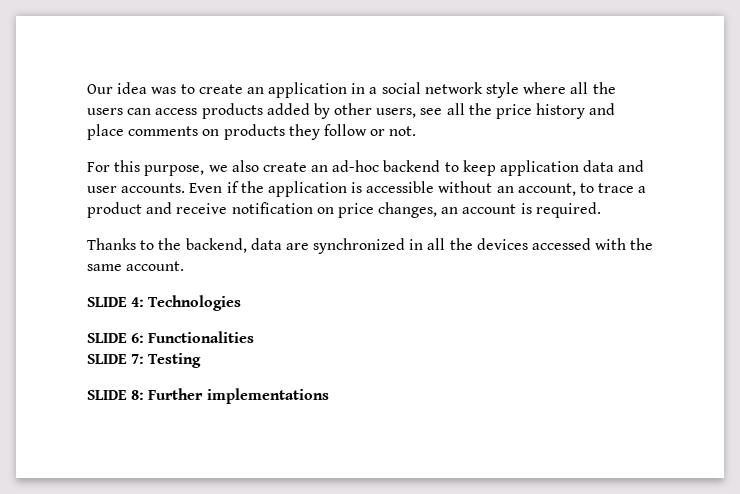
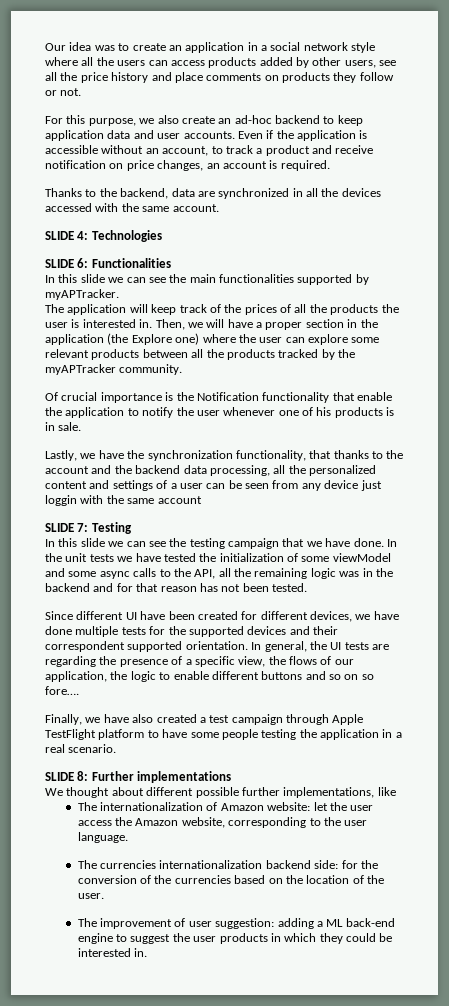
[598,183,635,193] trace -> [225,145,253,154] track
[87,353,202,368] [87,388,329,404] SLIDE 7: Testing // SLIDE 8: Further implementations -> [45,274,369,285] [45,289,119,300] [45,304,399,315] [45,319,378,330] [45,333,380,345] [45,349,355,360] [45,364,183,375] [45,392,392,403] [45,407,395,418] [45,422,82,431] [45,450,404,461] [45,465,376,476] [45,480,382,491] [45,495,202,506] [45,522,132,534] [45,538,397,549] [45,553,391,562] [45,568,393,579] [45,583,307,592] [45,611,399,622] [45,626,338,637] [45,641,389,652] [45,656,354,667] [45,671,374,682] [45,686,79,695] [45,714,364,725] [45,729,402,740] [45,744,117,753] [45,771,232,783] [45,787,396,798] [77,802,374,811] [77,817,368,828] [77,832,128,843] [77,860,378,869] [77,875,385,884] [77,893,104,899] [77,918,395,929] [77,933,393,944] [77,948,148,957] In this slide we can see the main functionalities supported by myAPTracker. // The application will keep track of the prices of all the products the user is interested in. Then, we will have a proper section in the application (the Explore one) where the user can explore some relevant products between all the products tracked by the myAPTracker community. // Of crucial importance is the Notification functionality that enable the application to notify the user whenever one of his products is in sale. // Lastly, we have the synchronization functionality, that thanks to the account and the backend data processing, all the personalized content and settings of a user can be seen from any device just loggin with the same account // SLIDE 7: Testing // In this slide we can see the testing campaign that we have done. In the unit tests we have tested the initialization of some viewModel and some async calls to the API, all the remaining logic was in the backend and for that reason has not been tested. // Since different UI have been created for different devices, we have done multiple tests for the supported devices and their correspondent supported orientation. In general, the UI tests are regarding the presence of a specific view, the flows of our application, the logic to enable different buttons and so on so fore…. // Finally, we have also created a test campaign through Apple TestFlight platform to have some people testing the application in a real scenario. // SLIDE 8: Further implementations // We thought about different possible further implementations, like // The internationalization of Amazon website: let the user access the Amazon website, corresponding to the user language. // The currencies internationalization backend side: for the conversion of the currencies based on the location of the user. // The improvement of user suggestion: adding a ML back-end engine to suggest the user products in which they could be interested in.

